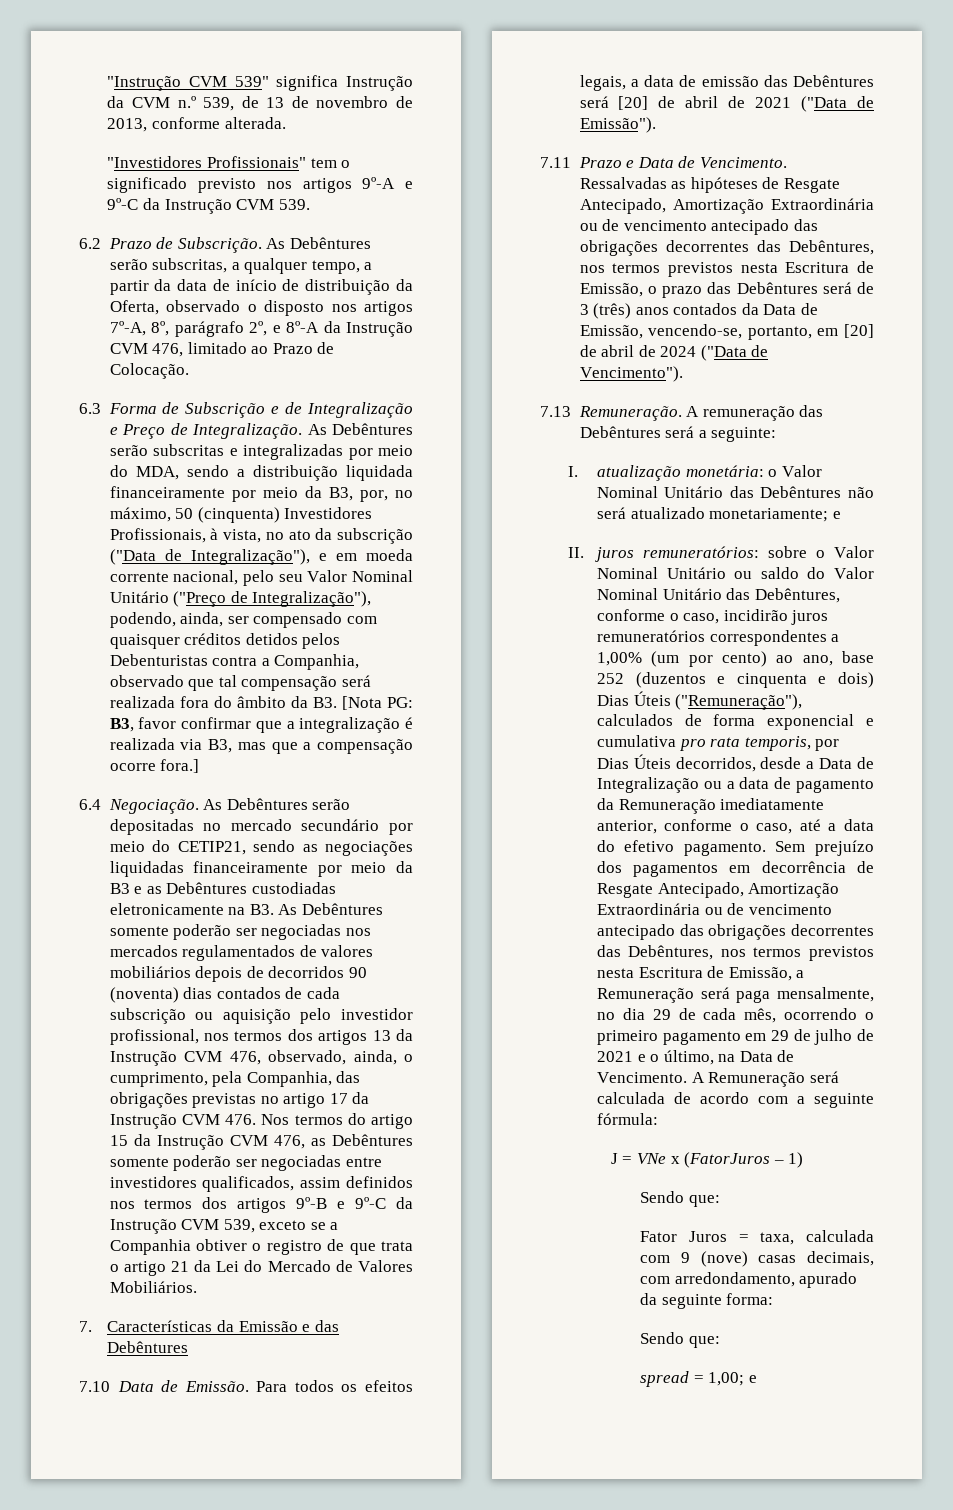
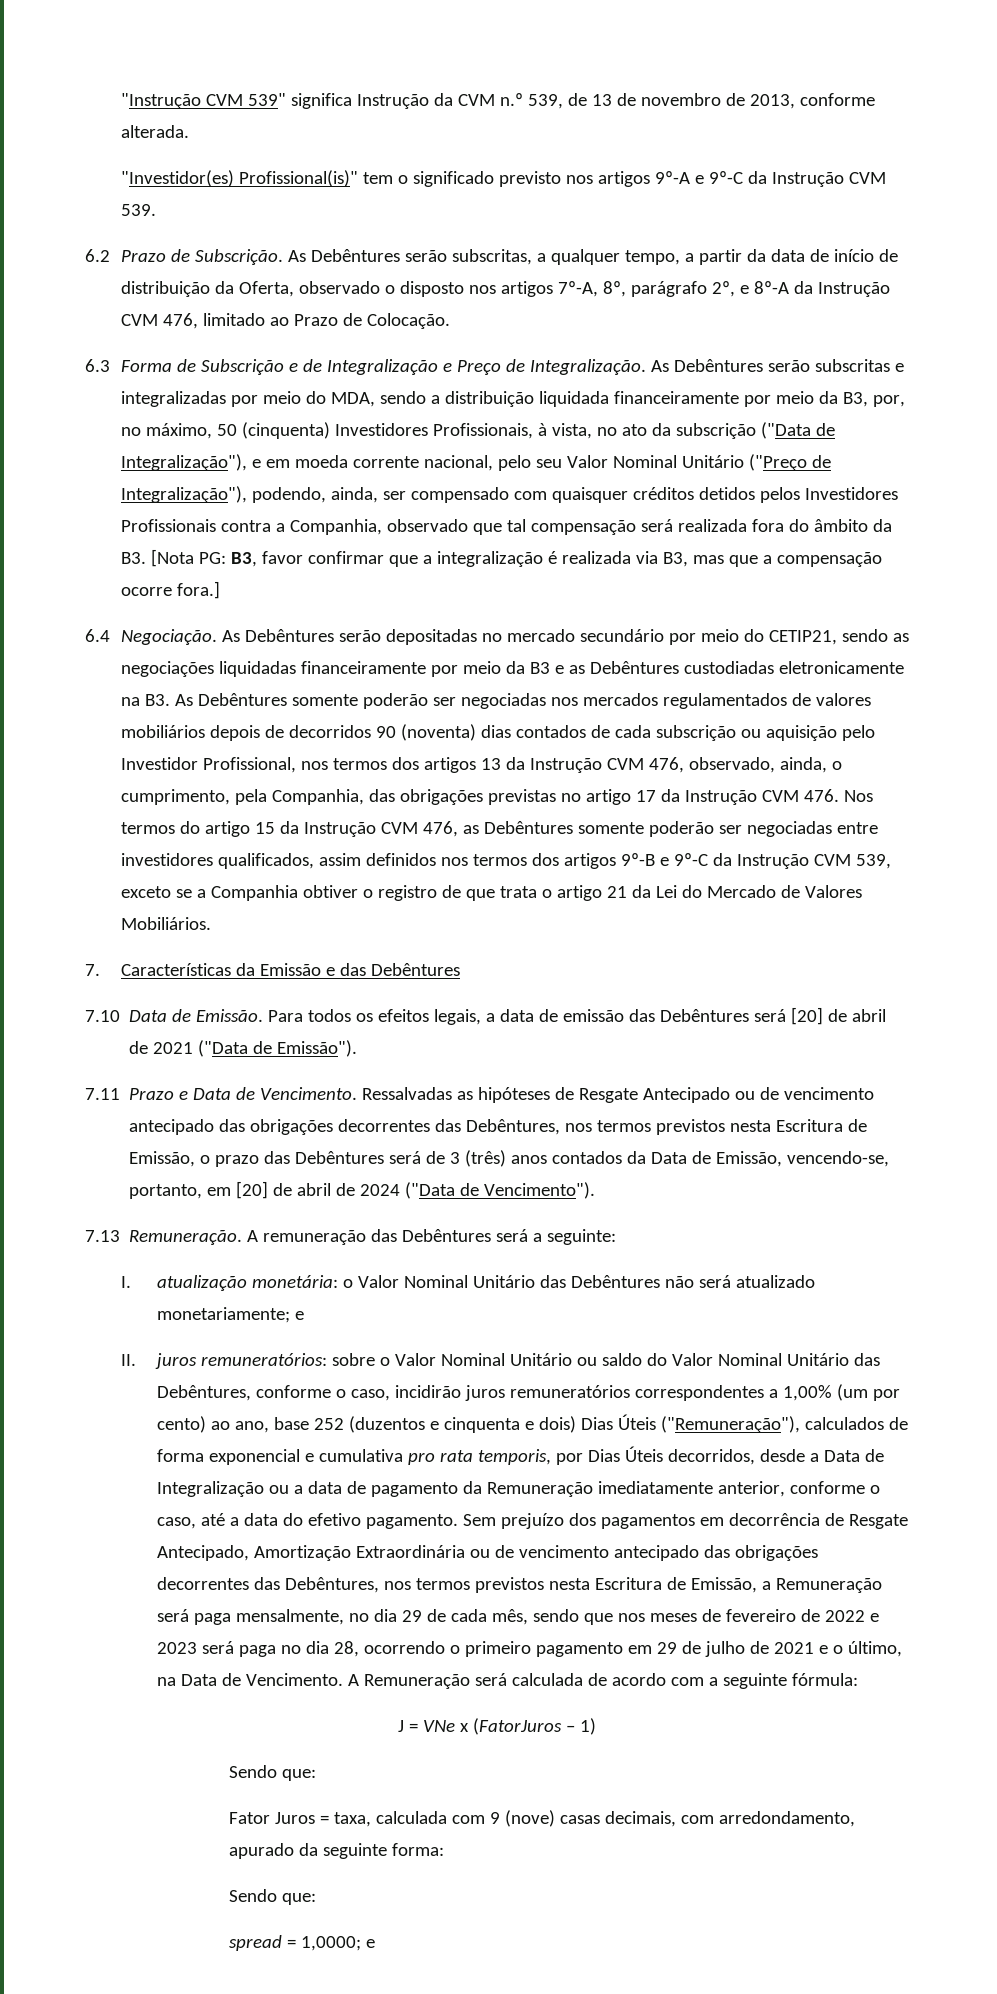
[107,156,307,168] "Investidores Profissionais" -> [120,170,358,187] "Investidor(es) Profissional(is)"
[109,654,208,666] Debenturistas -> [804,487,898,500] [120,519,216,532] Investidores Profissionais
[341,1008,413,1020] [109,1029,199,1045] investidor profissional, -> [120,757,296,773] Investidor Profissional,
[579,198,874,214] Antecipado, Amortização Extraordinária -> [643,1087,731,1103] Antecipado
(777, 1015) none -> [532,1609,879,1625] [156,1641,359,1657] sendo que nos meses de fevereiro de 2022 e 2023 será paga no dia 28,
[708,1372,745,1386] 1,00; -> [300,1936,361,1951] 1,0000;

